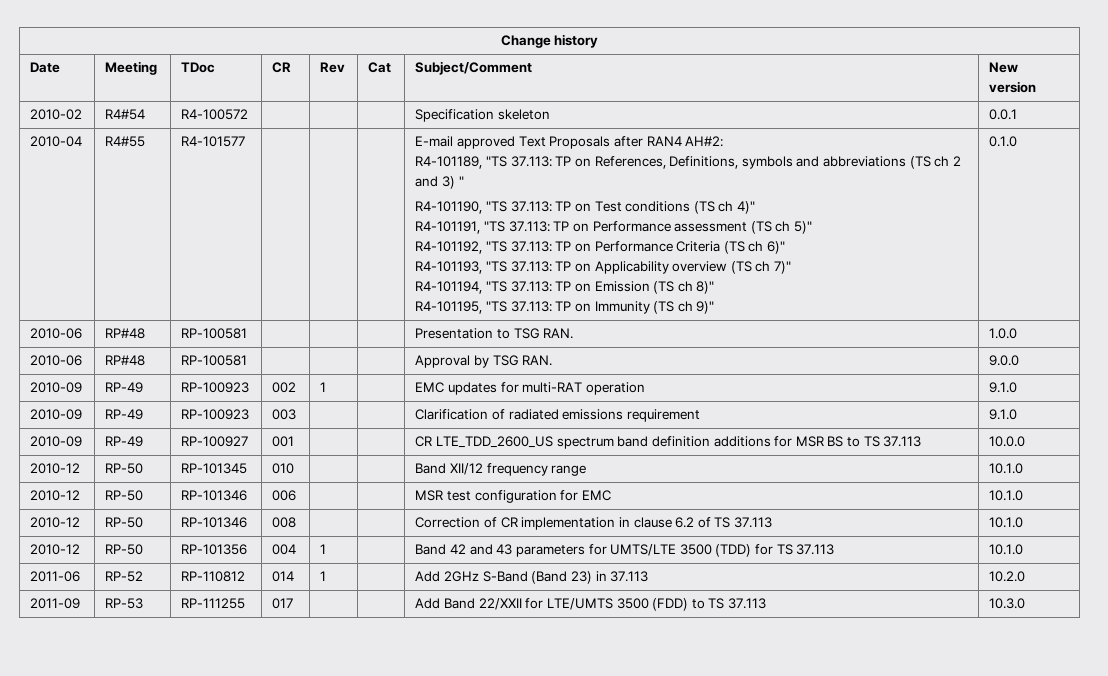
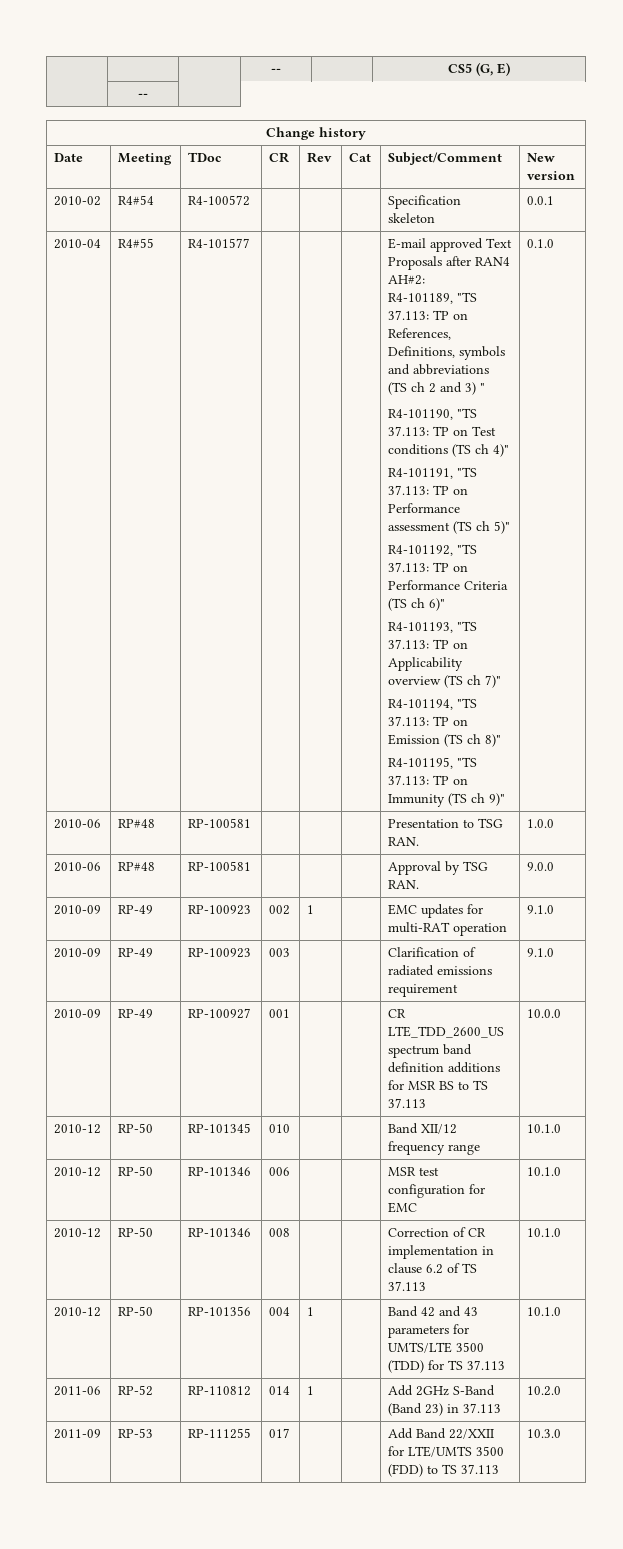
(500, 41) none -> [271,68,281,73] [448,62,510,76] [138,93,148,98] | | | -- | | CS5 (G, E) // | -- | //

